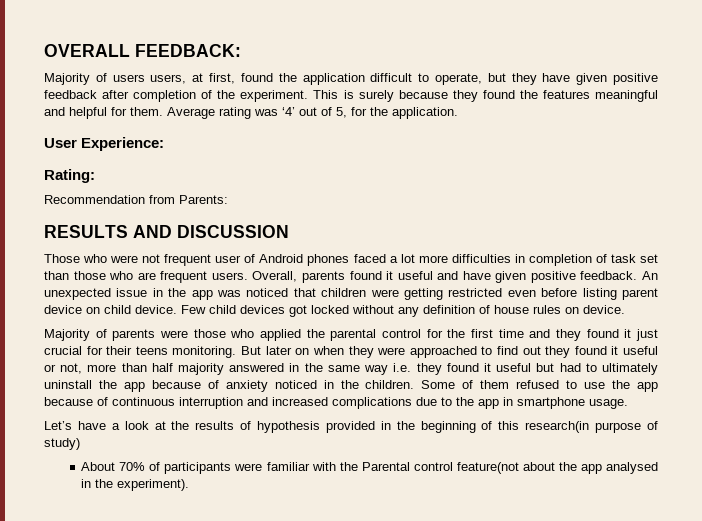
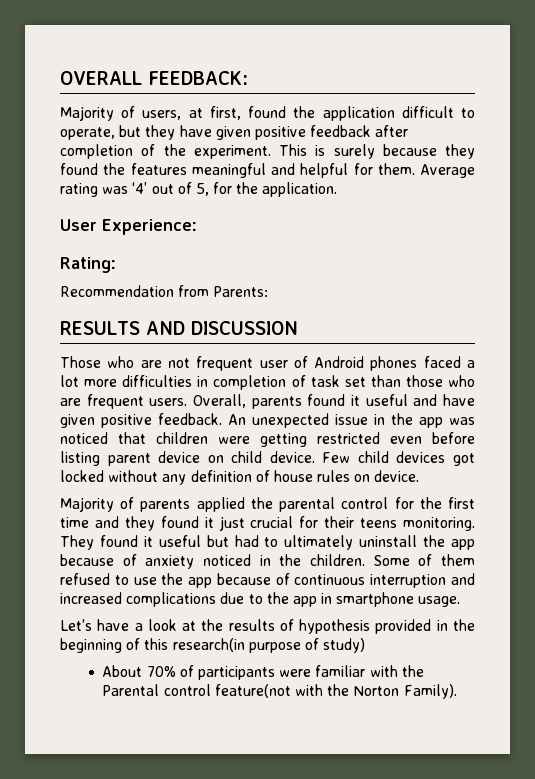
[112,74,145,82] users -> (136, 112) none
[110,255,139,263] were -> [140,360,162,368] are
[160,329,255,338] were those who -> (191, 505) none
[241,346,658,358] [44,363,442,375] But later on when they were approached to find out they found it useful or not, more than half majority answered in the same way i.e. they -> [60,535,94,550] They
[522,462,658,474] [81,479,190,491] about the app analysed in the experiment). -> [295,684,457,699] with the Norton Family).

